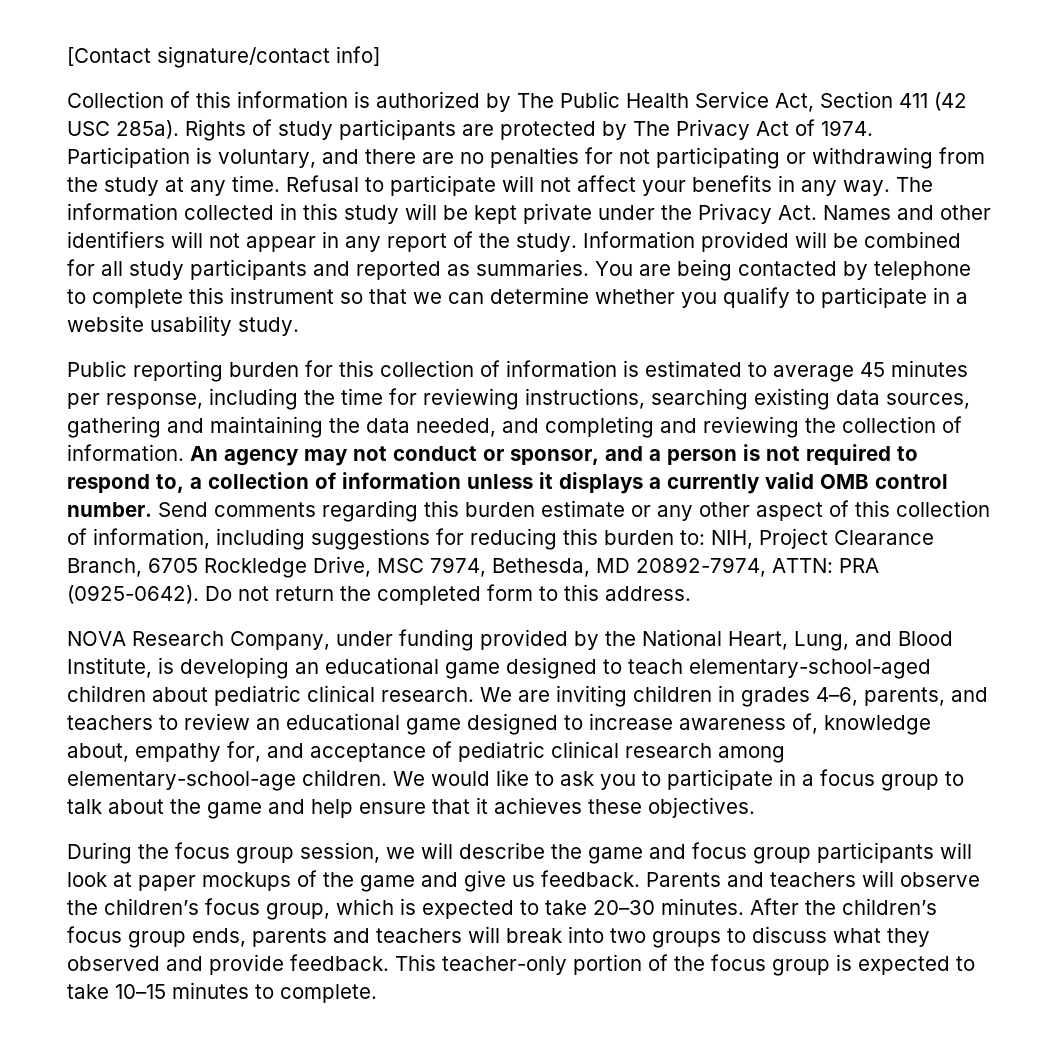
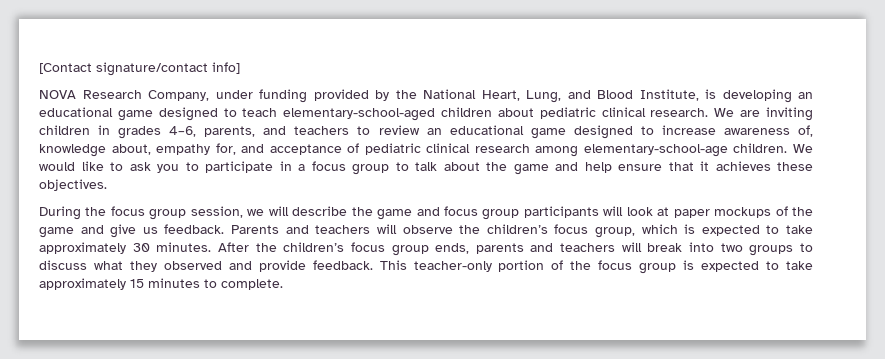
[67,91,967,112] [67,119,873,141] [67,147,985,169] [67,175,933,196] [67,203,991,224] [67,231,961,252] [67,259,971,281] [67,287,968,308] [67,315,299,336] [67,360,968,382] [67,388,970,410] [67,416,962,438] [67,444,918,466] [67,472,948,494] [67,500,990,522] [67,528,934,550] [67,556,879,578] [67,584,691,605] // Collection of this information is authorized by The Public Health Service Act, Section 411 (42 USC 285a). Rights of study participants are protected by The Privacy Act of 1974. Participation is voluntary, and there are no penalties for not participating or withdrawing from the study at any time. Refusal to participate will not affect your benefits in any way. The information collected in this study will be kept private under the Privacy Act. Names and other identifiers will not appear in any report of the study. Information provided will be combined for all study participants and reported as summaries. You are being contacted by telephone to complete this instrument so that we can determine whether you qualify to participate in a website usability study. // Public reporting burden for this collection of information is estimated to average 45 minutes per response, including the time for reviewing instructions, searching existing data sources, gathering and maintaining the data needed, and completing and reviewing the collection of information. An agency may not conduct or sponsor, and a person is not required to respond to, a collection of information unless it displays a currently valid OMB control number. Send comments regarding this burden estimate or any other aspect of this collection of information, including suggestions for reducing this burden to: NIH, Project Clearance Branch, 6705 Rockledge Drive, MSC 7974, Bethesda, MD 20892-7974, ATTN: PRA (0925-0642). Do not return the completed form to this address. -> (240, 68) none
[593,900,655,915] 20–30 -> [39,242,150,254] approximately 30
[115,984,166,999] 10–15 -> [39,278,144,290] approximately 15

